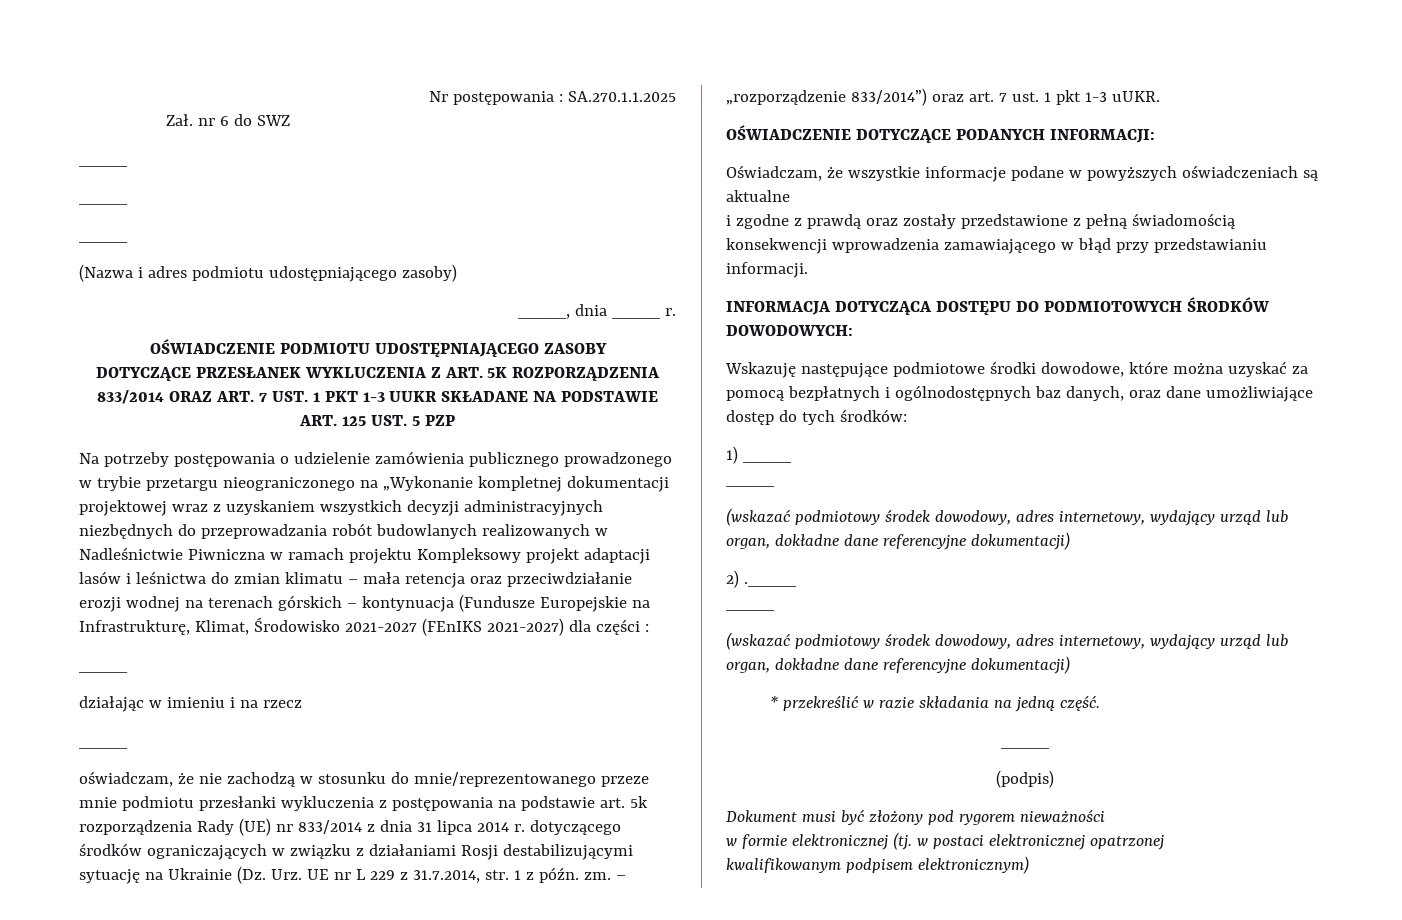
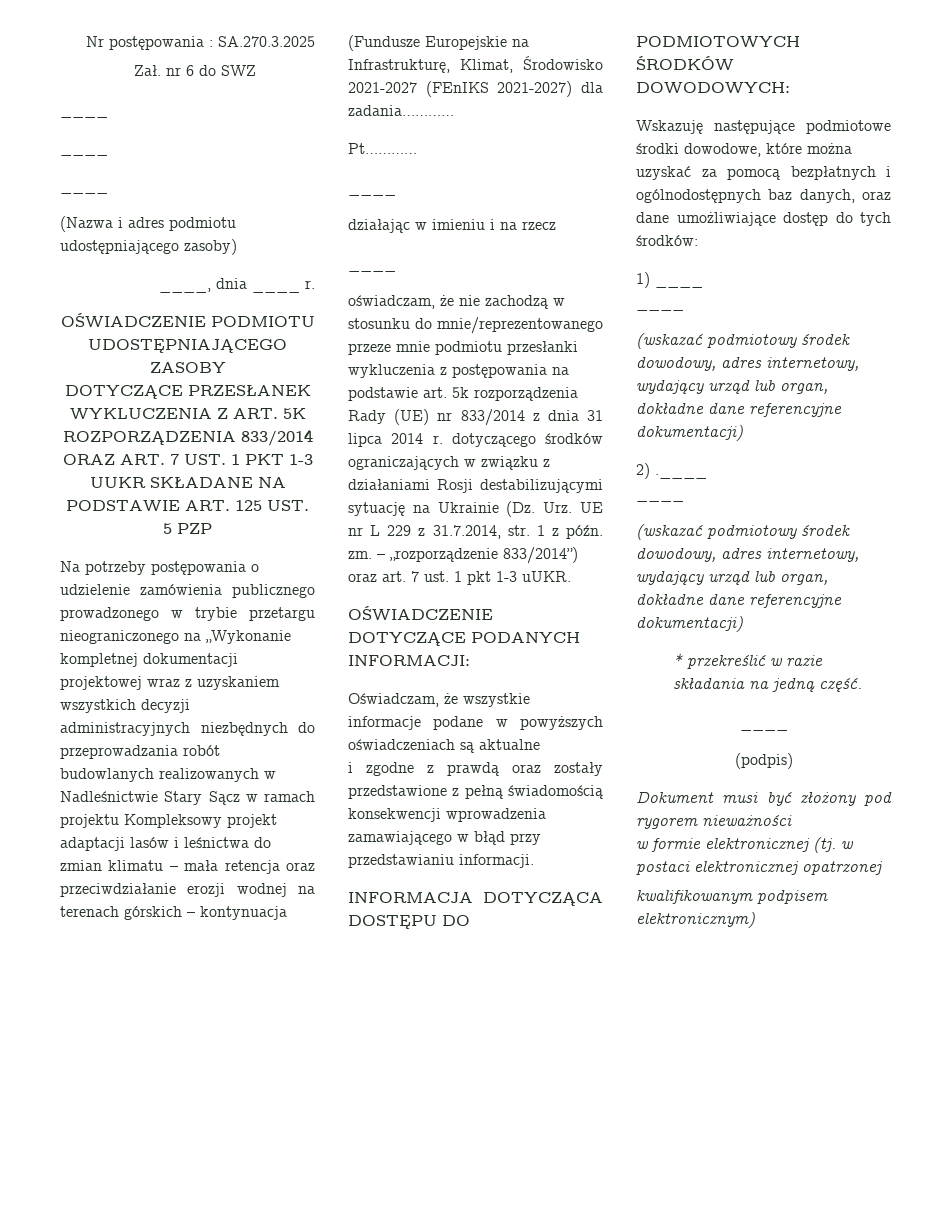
[568,91,676,102] SA.270.1.1.2025 -> [218,36,315,47] SA.270.3.2025
[187,549,265,560] Piwniczna -> [164,791,240,805] Stary Sącz
[595,619,649,635] części : -> [348,105,454,116] [348,143,417,154] zadania………… // Pt…………

